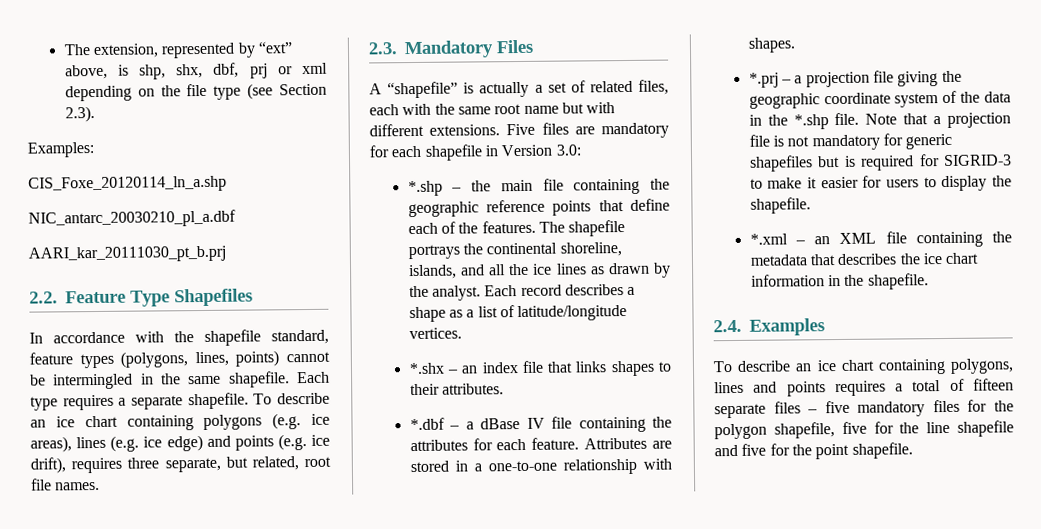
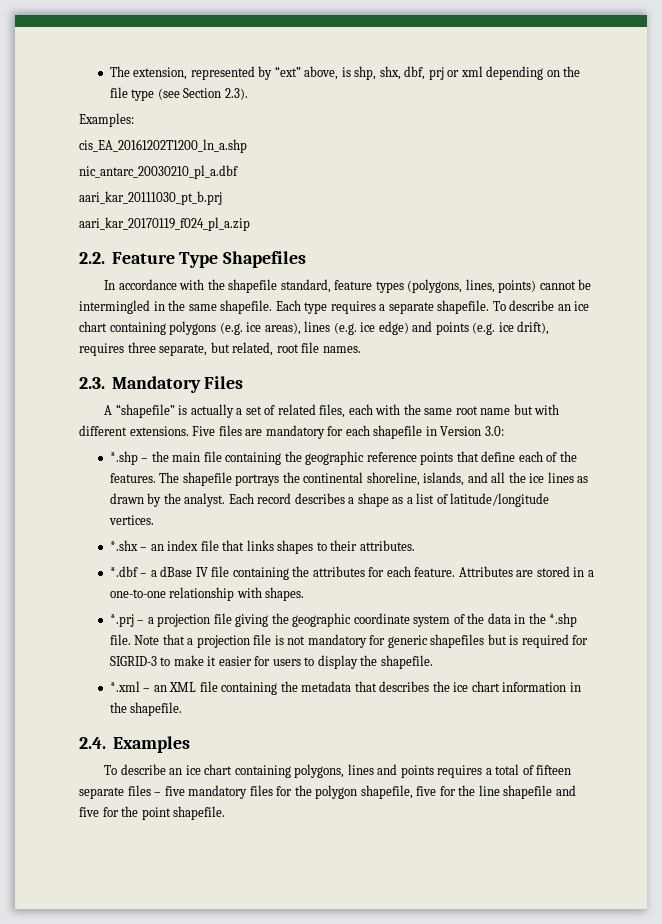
[28,175,227,193] [28,209,236,228] [28,245,226,263] CIS_Foxe_20120114_ln_a.shp // NIC_antarc_20030210_pl_a.dbf // AARI_kar_20111030_pt_b.prj -> [79,139,247,153] [79,165,238,179] [79,191,222,205] [79,217,250,231] cis_EA_20161202T1200_ln_a.shp // nic_antarc_20030210_pl_a.dbf // aari_kar_20111030_pt_b.prj // aari_kar_20170119_f024_pl_a.zip

